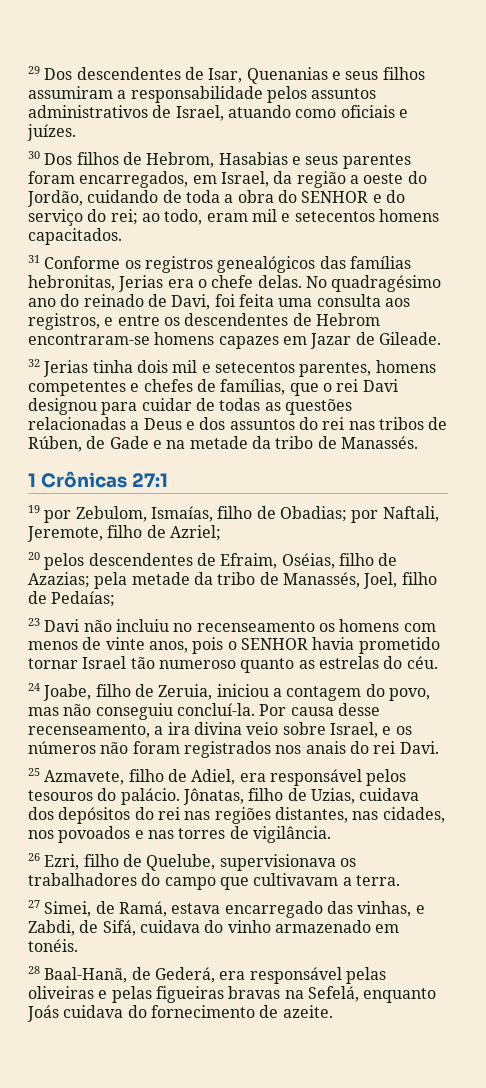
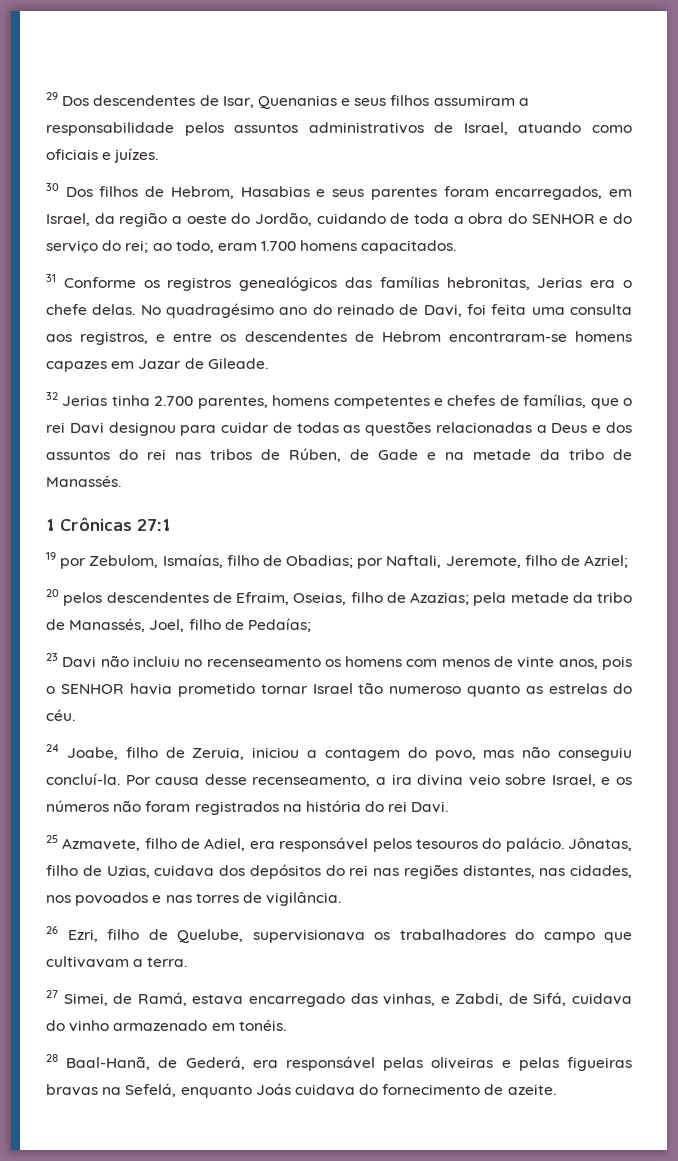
[251,209,375,222] mil e setecentos -> [261,241,297,251] 1.700
[136,360,295,373] dois mil e setecentos -> [154,396,194,406] 2.700
[281,553,335,569] Oséias, -> [293,592,347,605] Oseias,
[275,741,346,754] nos anais -> [282,800,361,812] na história

